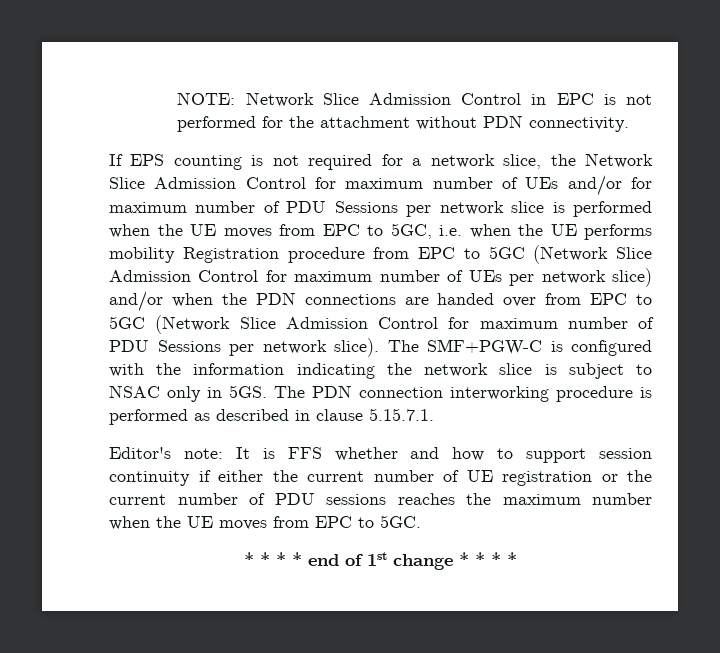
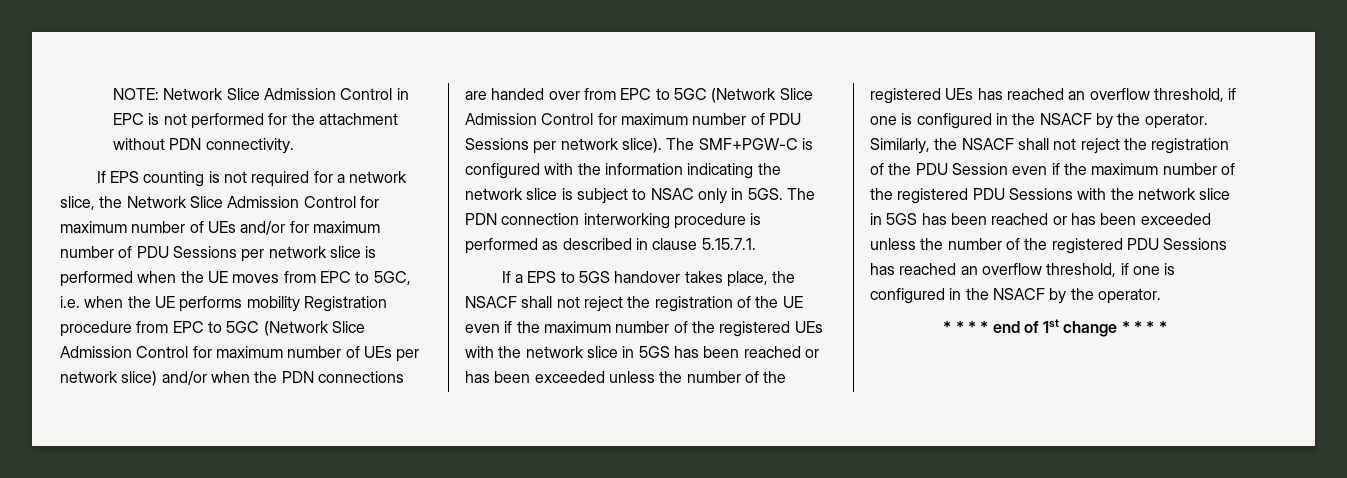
[109,447,652,463] [109,470,652,486] [109,493,652,505] [109,515,421,530] Editor's note: It is FFS whether and how to support session continuity if either the current number of UE registration or the current number of PDU sessions reaches the maximum number when the UE moves from EPC to 5GC. -> [501,271,796,287] [465,296,803,312] [465,321,823,337] [465,346,819,358] [465,371,787,383] [870,88,1237,104] [870,113,1208,129] [870,138,1230,154] [870,163,1235,175] [870,188,1231,204] [870,213,1211,225] [870,238,1228,254] [870,263,1176,277] [870,288,1161,304] If a EPS to 5GS handover takes place, the NSACF shall not reject the registration of the UE even if the maximum number of the registered UEs with the network slice in 5GS has been reached or has been exceeded unless the number of the registered UEs has reached an overflow threshold, if one is configured in the NSACF by the operator. Similarly, the NSACF shall not reject the registration of the PDU Session even if the maximum number of the registered PDU Sessions with the network slice in 5GS has been reached or has been exceeded unless the number of the registered PDU Sessions has reached an overflow threshold, if one is configured in the NSACF by the operator.

